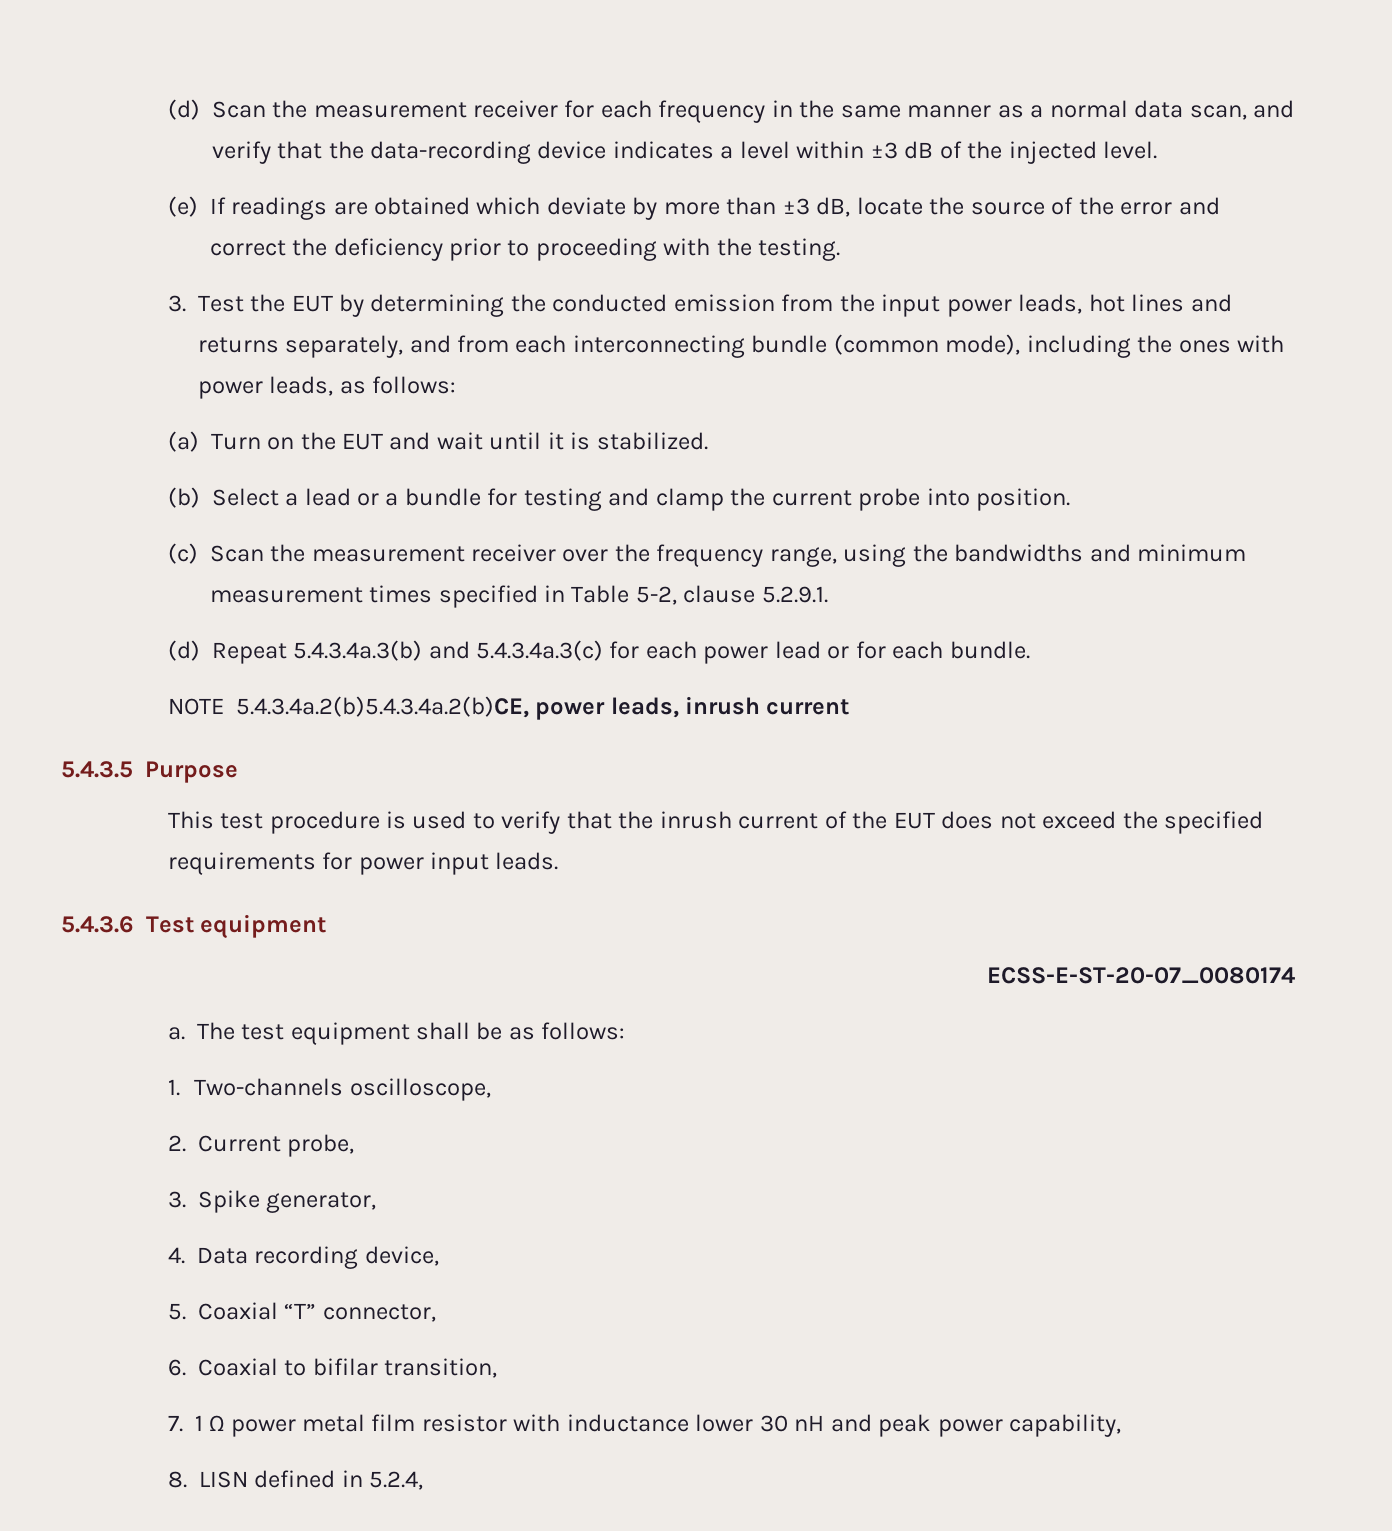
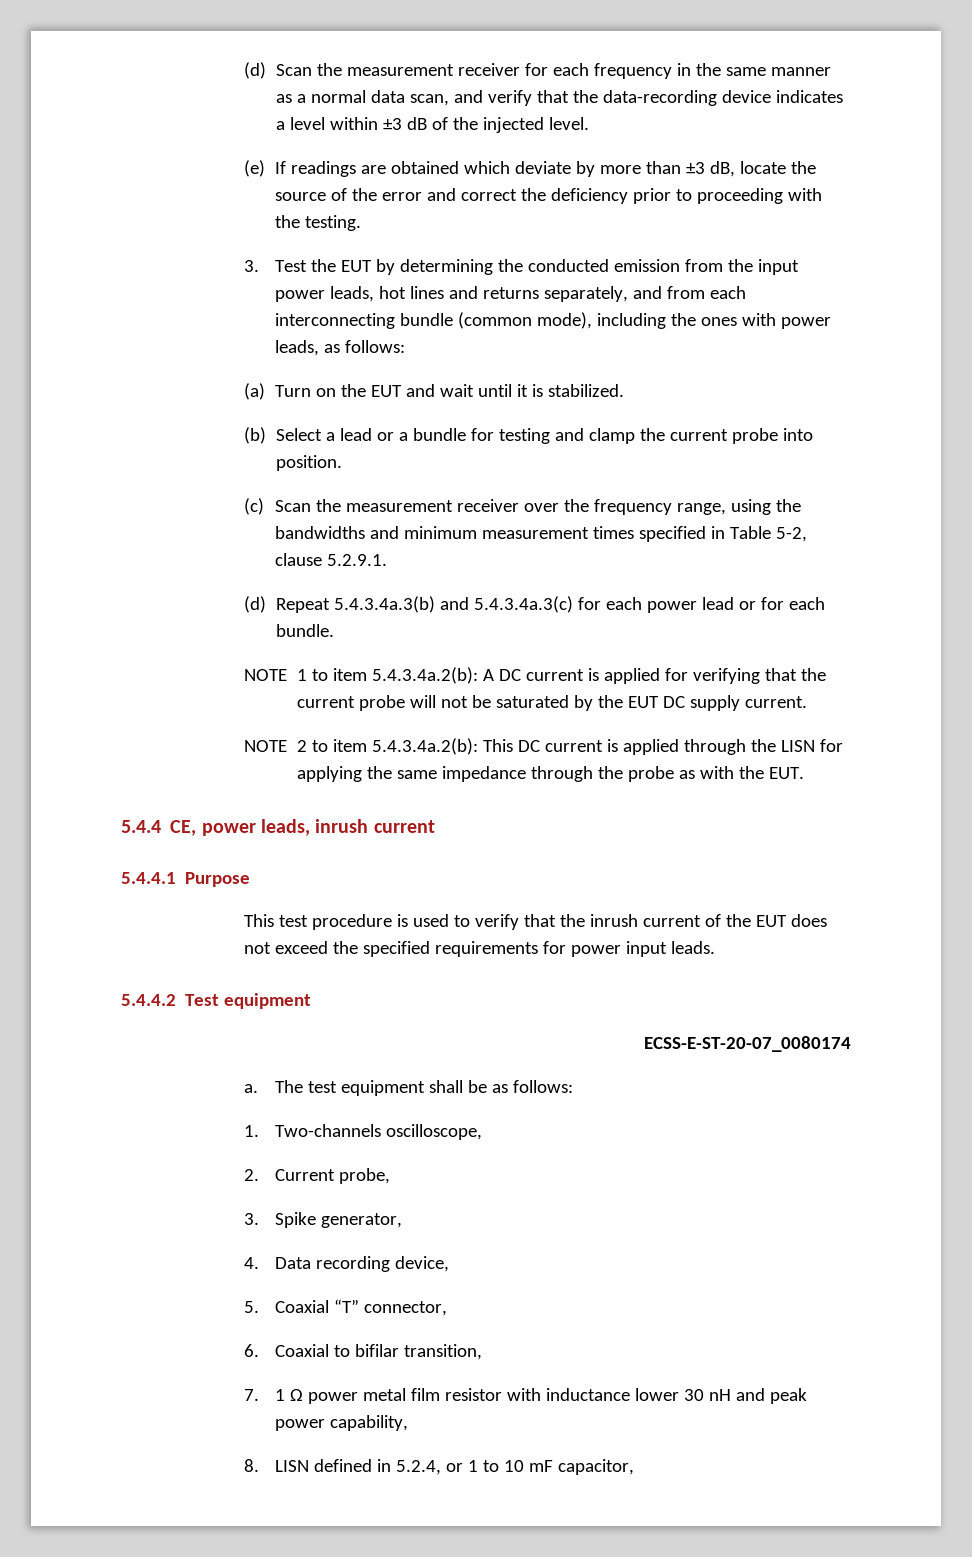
[235,696,529,718] 5.4.3.4a.2(b)5.4.3.4a.2(b)CE, -> [296,667,826,684] [296,695,807,711] [244,738,843,755] [296,766,804,782] [121,820,197,836] 1 to item 5.4.3.4a.2(b): A DC current is applied for verifying that the current probe will not be saturated by the EUT DC supply current. // NOTE 2 to item 5.4.3.4a.2(b): This DC current is applied through the LISN for applying the same impedance through the probe as with the EUT. // 5.4.4 CE,
[61,761,133,778] 5.4.3.5 -> [121,872,176,884] 5.4.4.1
[61,916,134,933] 5.4.3.6 -> [121,994,176,1006] 5.4.4.2
(424, 1480) none -> [446,1459,635,1475] or 1 to 10 mF capacitor,

